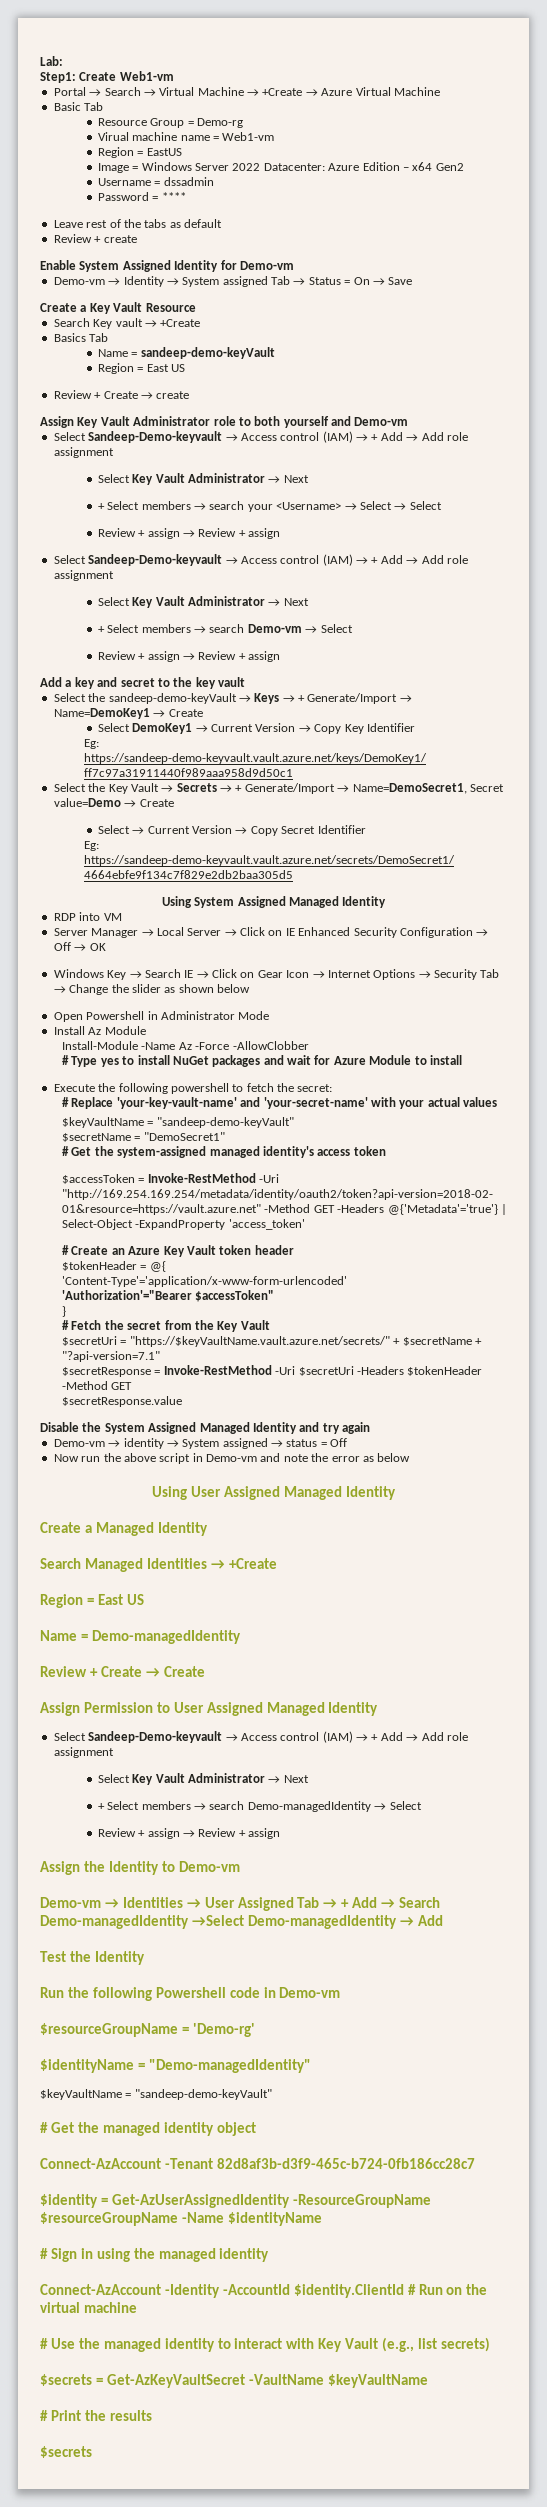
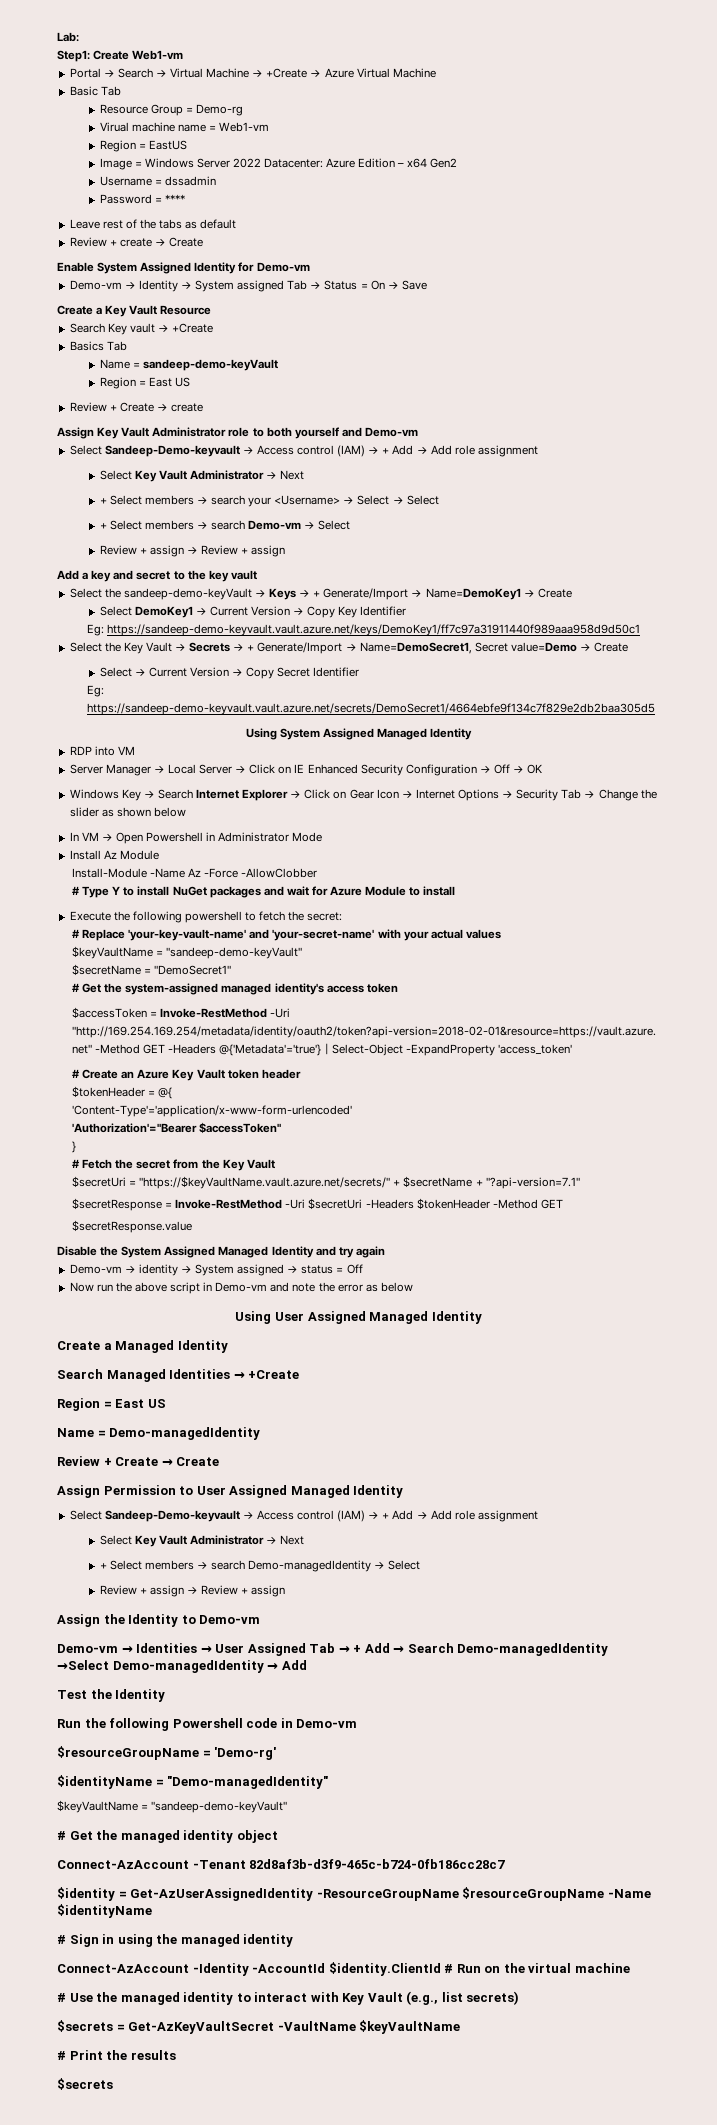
(137, 239) none -> [154,237,204,247] → Create
[97,528,281,539] [53,554,468,566] [53,570,114,581] [97,596,309,608] // Review + assign → Review + assign // Select Sandeep-Demo-keyvault → Access control (IAM) → + Add → Add role assignment // Select Key Vault Administrator → Next -> (439, 500) none
[184,970,194,978] IE -> [196,789,289,801] Internet Explorer
(250, 988) none -> [69,832,113,842] In VM →
[100,1058,119,1067] yes -> [112,886,121,895] Y

